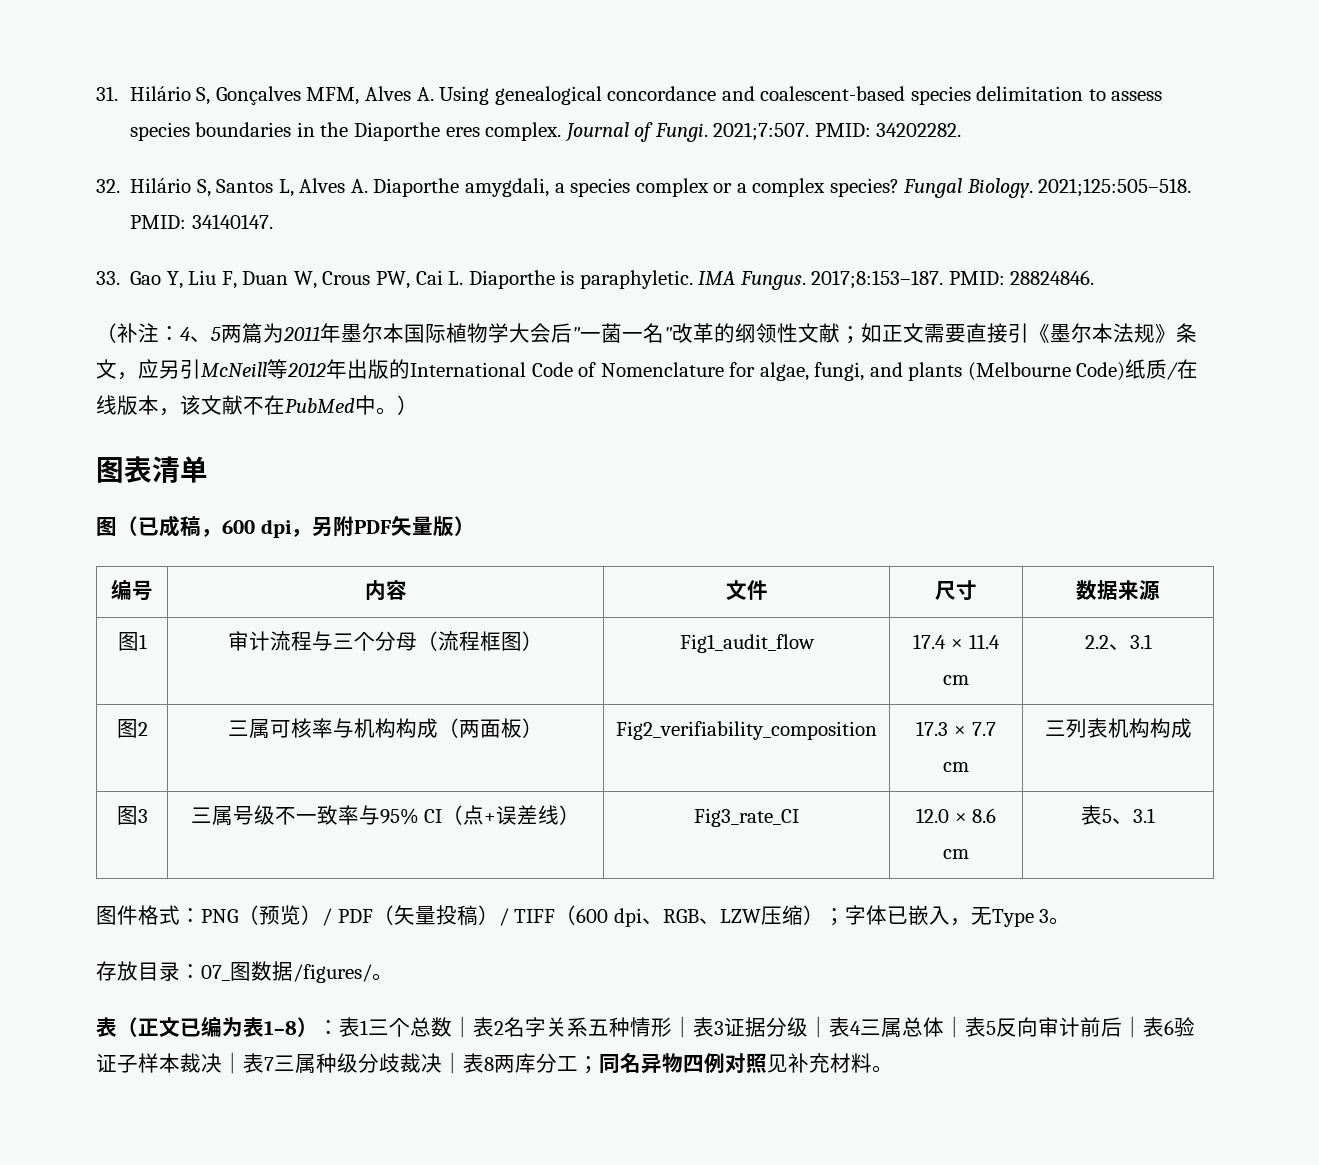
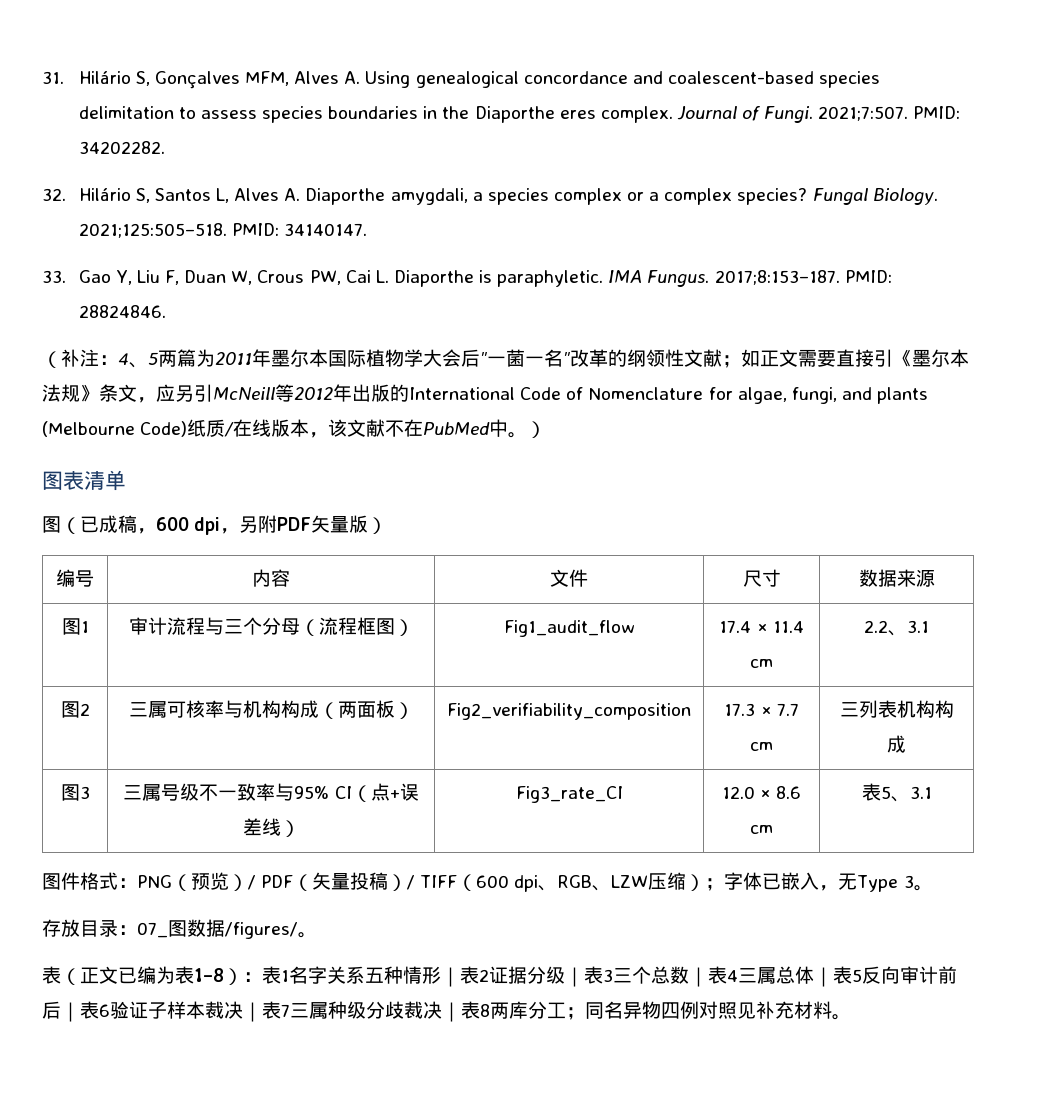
[368,1016,504,1038] 三个总数｜表2 -> (289, 976) none
[714,1021,724,1035] 3 -> [479,969,489,982] 2
(850, 1027) none -> [603,966,727,987] 3三个总数｜表

